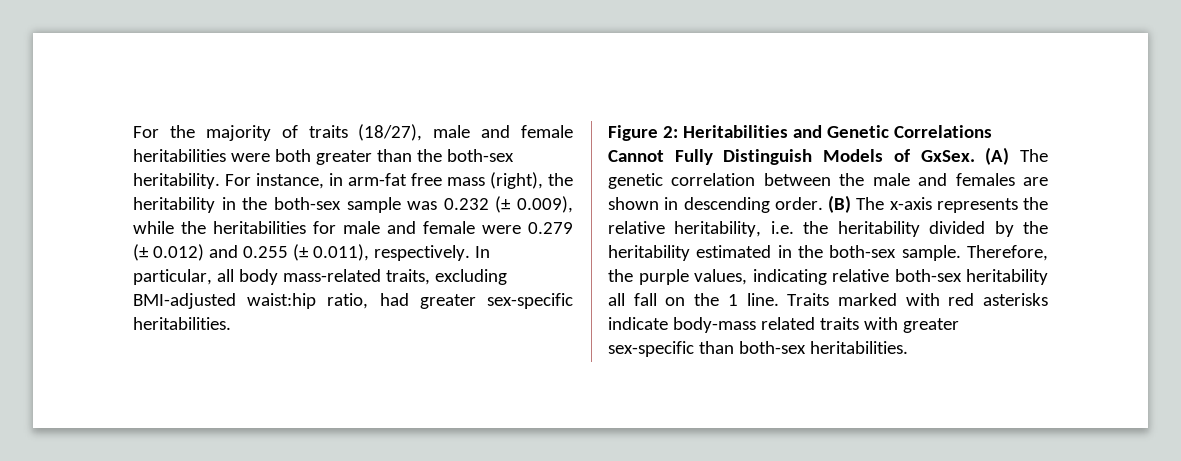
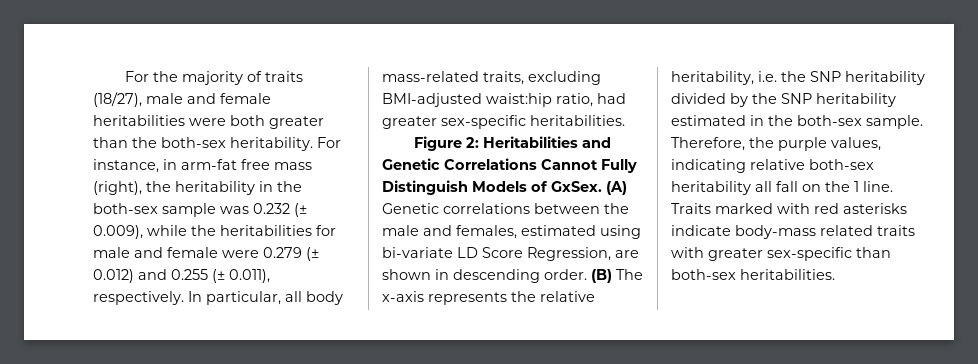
[1020,149,1048,162] [608,173,756,189] The genetic correlation -> [382,203,530,214] Genetic correlations
[955,173,1015,186] females -> [456,225,641,239] [382,247,611,261] females, estimated using bi-variate LD Score Regression,
(829, 227) none -> [810,71,841,82] SNP
(1048, 227) none -> [781,93,812,104] SNP

